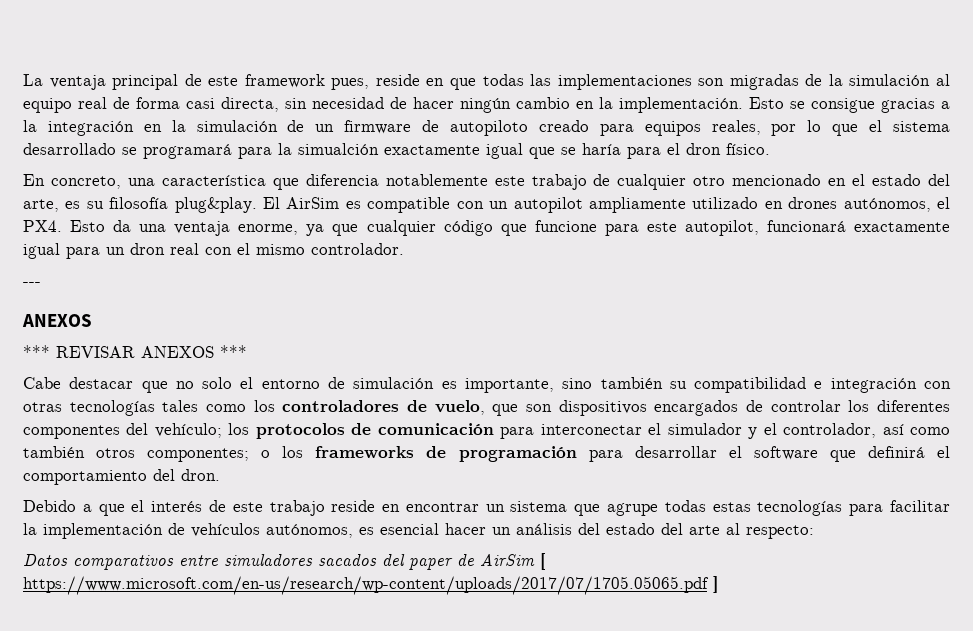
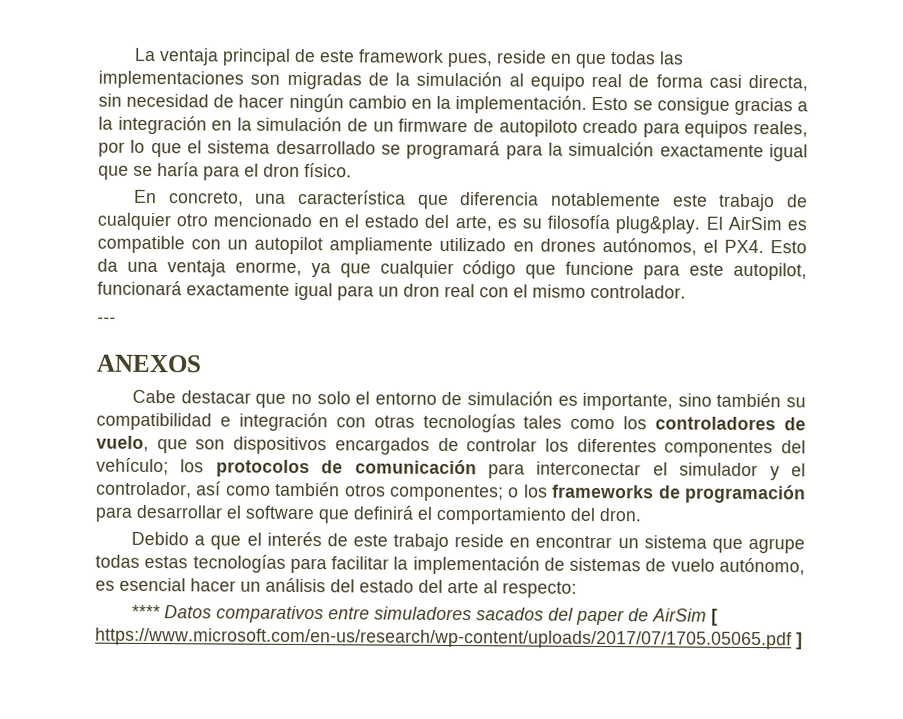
[23,345,247,358] // *** REVISAR ANEXOS *** -> (202, 363) none
[191,523,353,538] vehículos autónomos, -> [569,557,805,576] sistemas de vuelo autónomo,
(814, 532) none -> [131,604,162,619] ****

